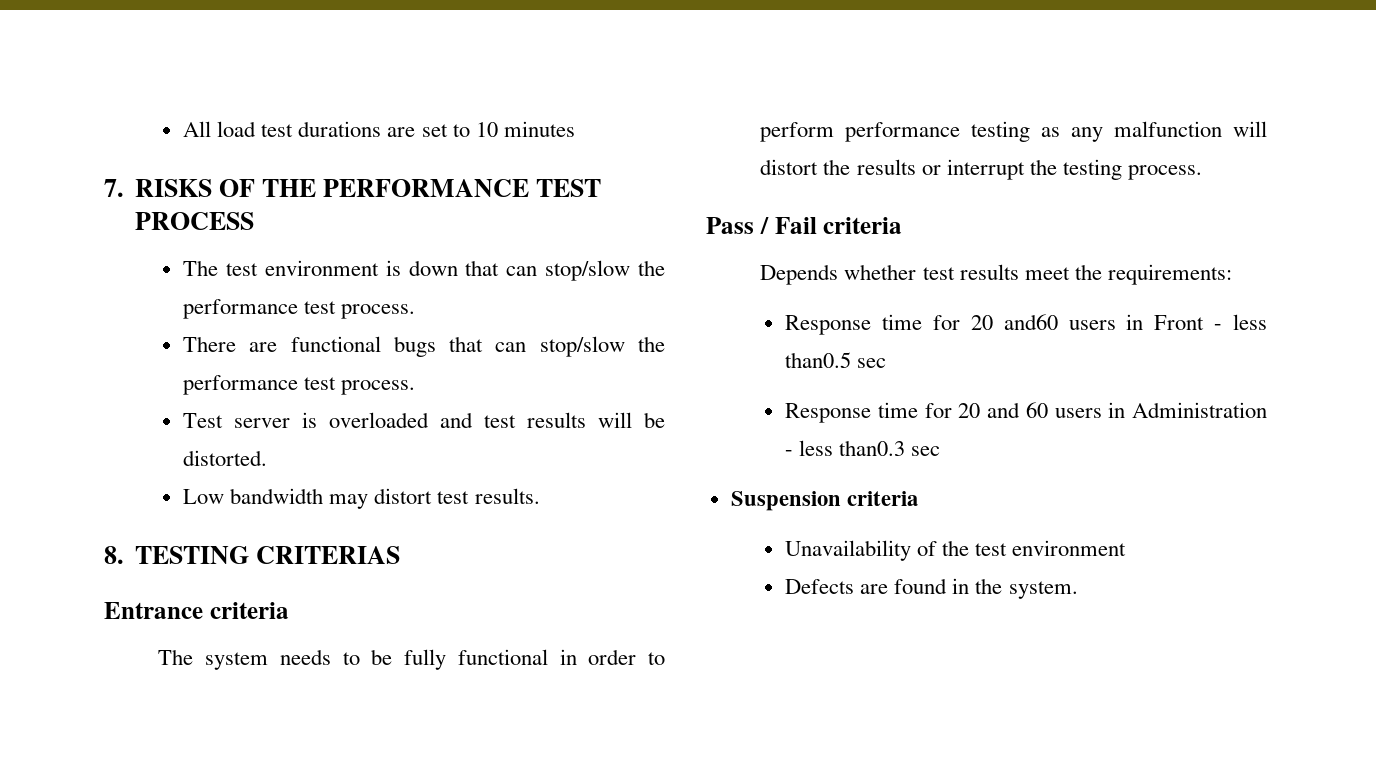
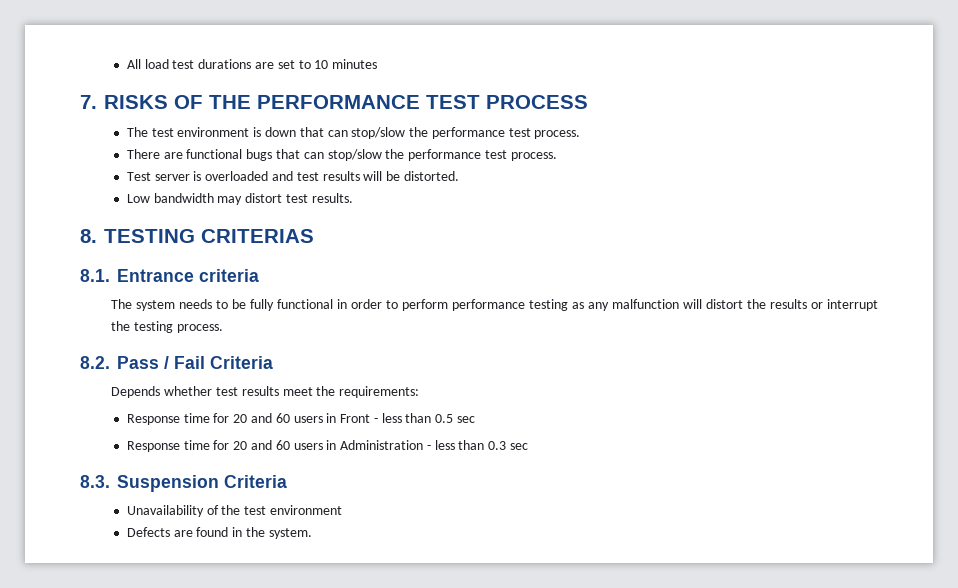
(401, 555) none -> [80,269,110,282] 8.1.
(1202, 172) none -> [80,356,110,369] 8.2.
[823,217,903,234] criteria -> [210,356,273,369] Criteria
[1003,314,1058,330] and60 -> [250,413,290,423] and 60
[785,352,852,368] than0.5 -> [405,413,454,423] than 0.5
[839,440,941,456] [730,491,918,511] than0.3 sec // Suspension criteria -> [458,440,528,450] [80,475,287,492] than 0.3 sec // 8.3. Suspension Criteria

